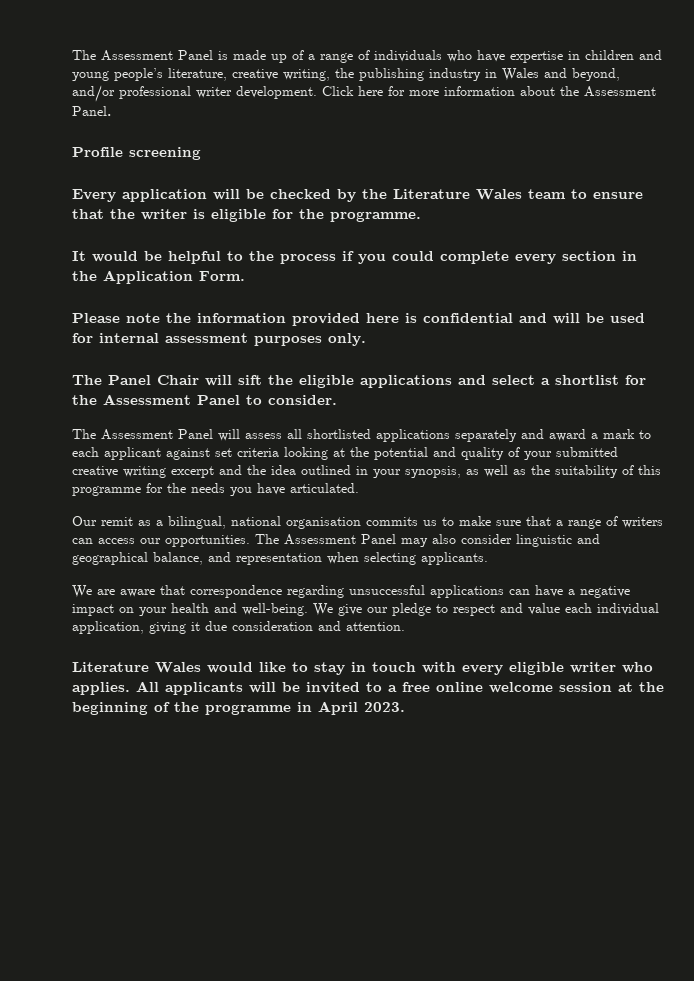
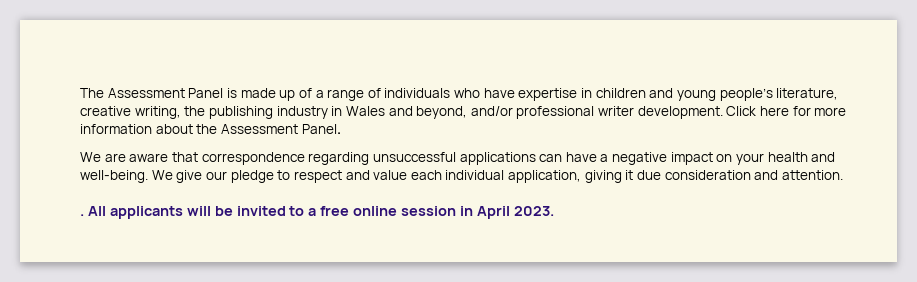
[72,147,201,160] [72,189,643,202] [72,209,421,222] [72,251,637,264] [72,270,245,284] [72,313,645,326] [72,333,366,346] [72,375,646,388] [72,394,337,405] [72,429,651,442] [72,447,618,460] [72,465,661,478] [72,483,359,496] [72,516,663,529] [72,534,600,547] [72,552,488,565] // Profile screening // Every application will be checked by the Literature Wales team to ensure that the writer is eligible for the programme. // It would be helpful to the process if you could complete every section in the Application Form. // Please note the information provided here is confidential and will be used for internal assessment purposes only. // The Panel Chair will sift the eligible applications and select a shortlist for the Assessment Panel to consider. // The Assessment Panel will assess all shortlisted applications separately and award a mark to each applicant against set criteria looking at the potential and quality of your submitted creative writing excerpt and the idea outlined in your synopsis, as well as the suitability of this programme for the needs you have articulated. // Our remit as a bilingual, national organisation commits us to make sure that a range of writers can access our opportunities. The Assessment Panel may also consider linguistic and geographical balance, and representation when selecting applicants. -> (341, 129) none
[72,662,653,675] [72,682,130,695] Literature Wales would like to stay in touch with every eligible writer who applies. -> [80,214,84,216] .
[489,682,664,693] [72,702,291,715] welcome session at the beginning of the programme -> [401,206,457,216] session

